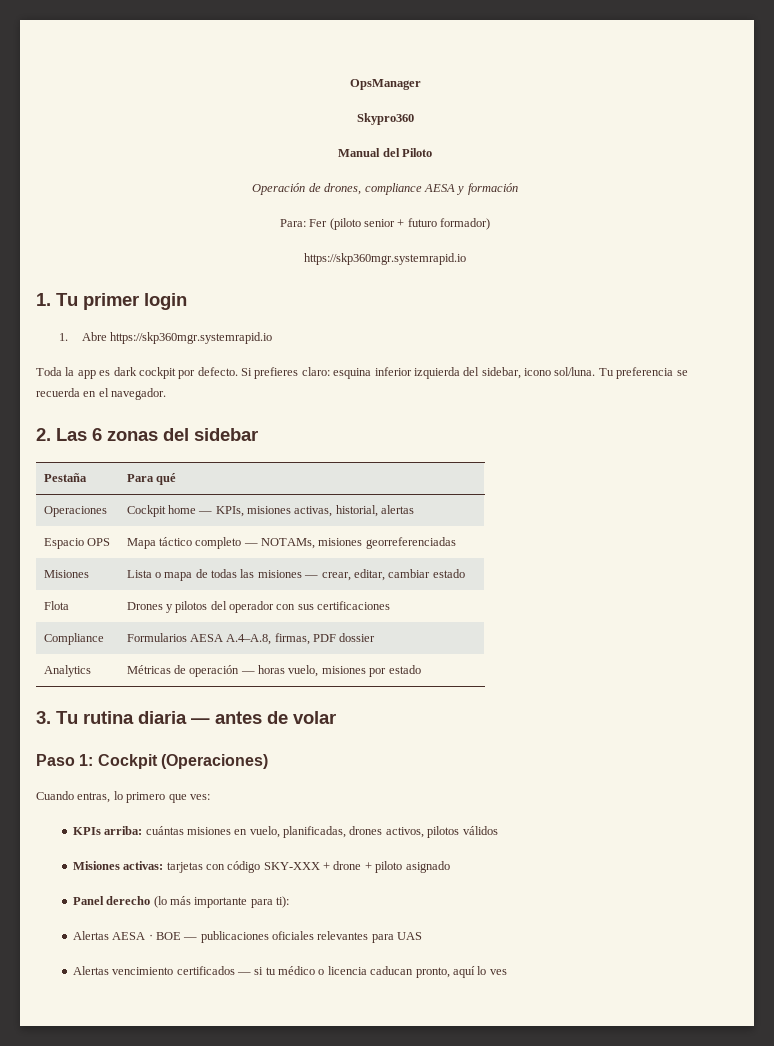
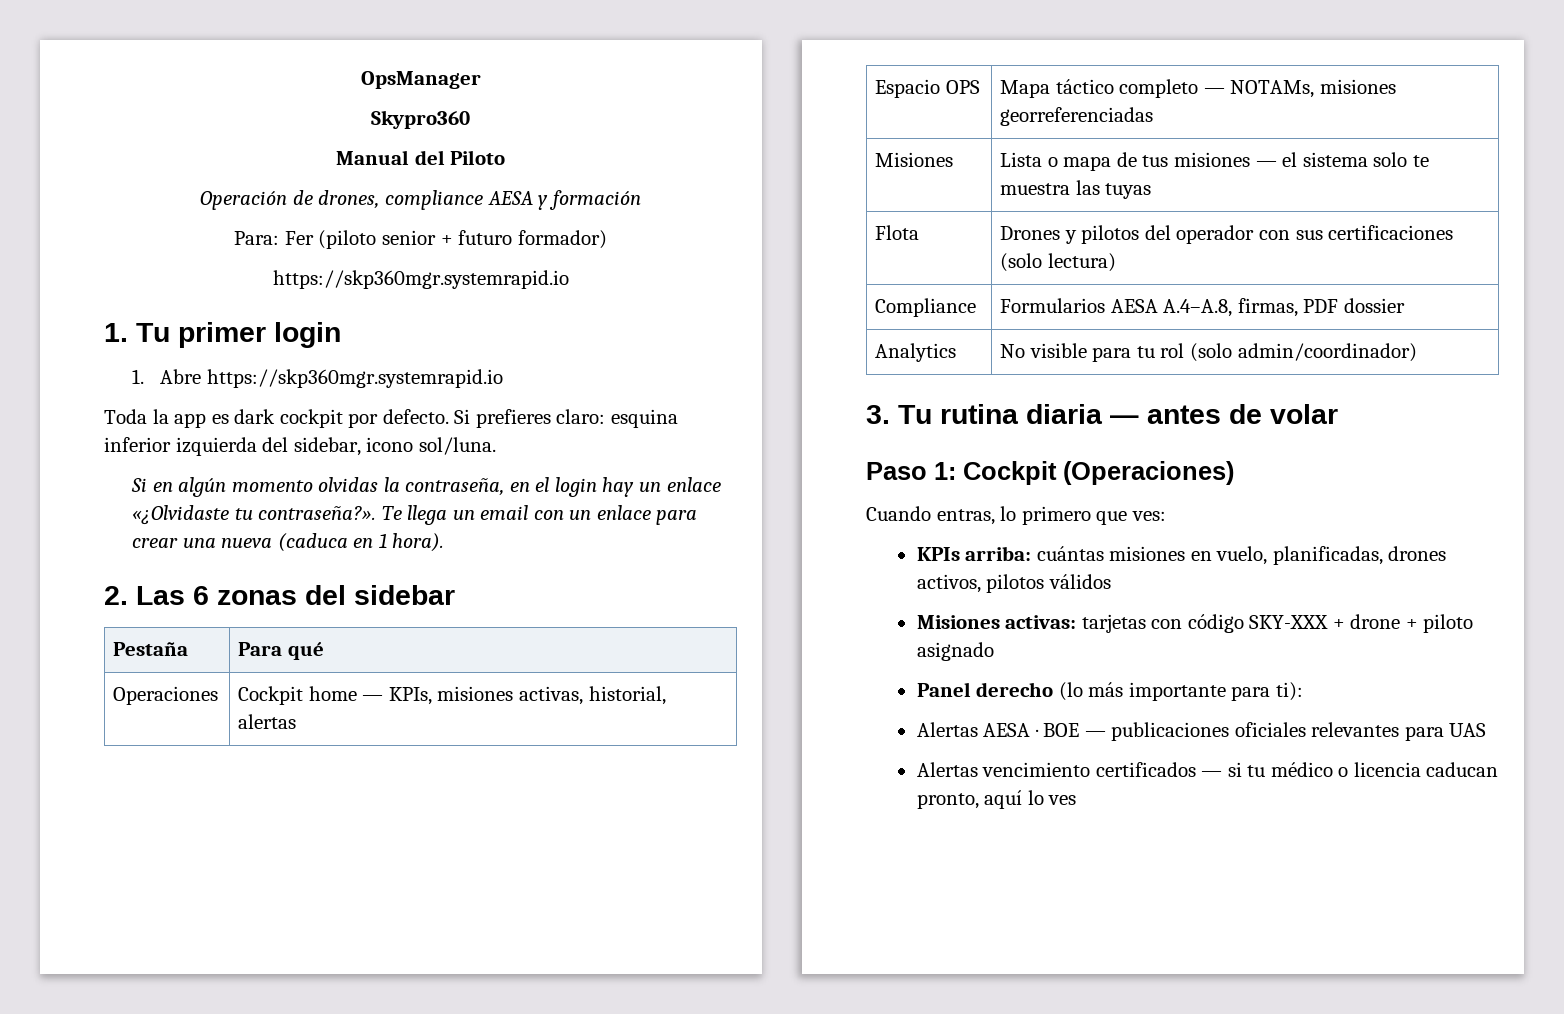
[598,367,688,379] [36,388,167,400] Tu preferencia se recuerda en el navegador. -> [131,477,721,497] [132,505,698,525] [132,533,445,552] // Si en algún momento olvidas la contraseña, en el login hay un enlace «¿Olvidaste tu contraseña?». Te llega un email con un enlace para crear una nueva (caduca en 1 hora).
[211,569,465,581] todas las misiones — crear, editar, cambiar estado -> [1142,152,1429,167] [1000,180,1152,199] tus misiones — el sistema solo te muestra las tuyas
(391, 605) none -> [1000,253,1116,272] (solo lectura)
[126,665,421,677] Métricas de operación — horas vuelo, misiones por estado -> [1000,343,1417,362] No visible para tu rol (solo admin/coordinador)

